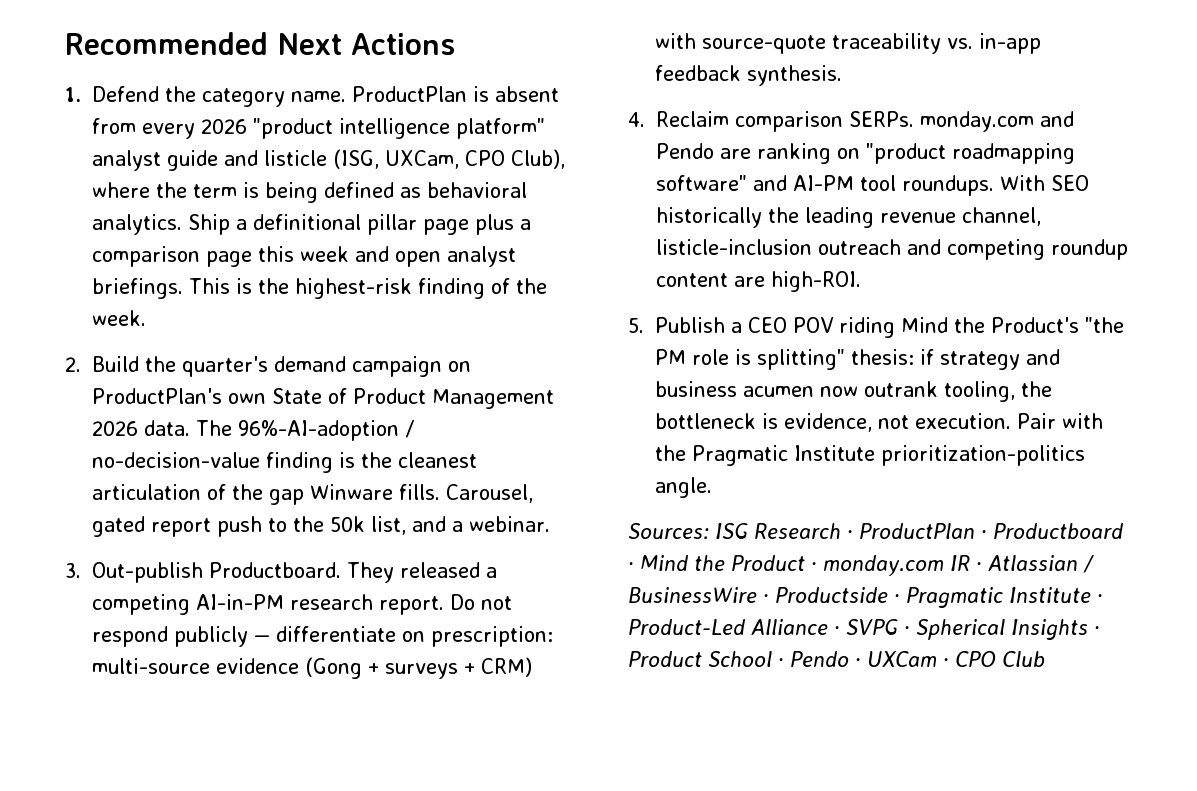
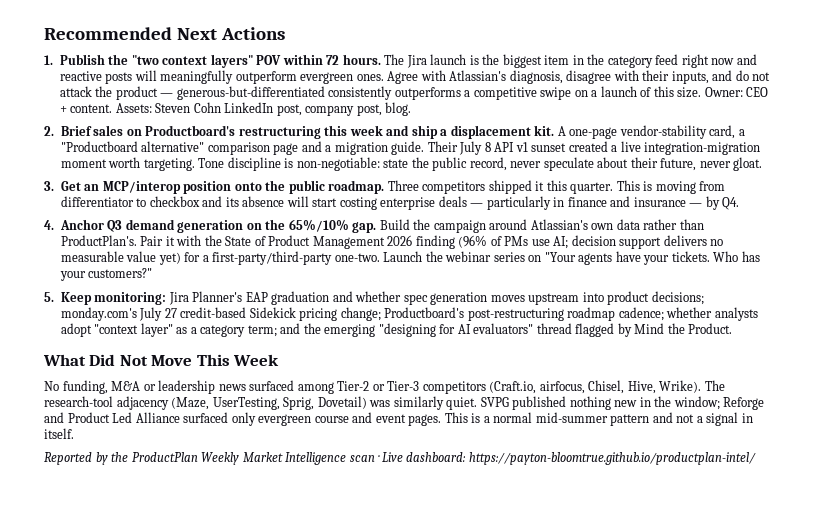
[92,86,560,107] [92,118,546,139] [92,149,566,171] [92,182,528,203] [92,214,532,235] [92,246,517,267] [92,278,548,299] [92,310,147,326] [65,356,472,377] [92,388,267,404] Defend the category name. ProductPlan is absent from every 2026 "product intelligence platform" analyst guide and listicle (ISG, UXCam, CPO Club), where the term is being defined as behavioral analytics. Ship a definitional pillar page plus a comparison page this week and open analyst briefings. This is the highest-risk finding of the week. // 2. Build the quarter's demand campaign on ProductPlan's own -> [59,54,757,68] [59,70,771,84] [59,86,769,100] [59,102,412,116] [44,125,745,139] [60,141,761,155] [60,157,763,171] [44,180,726,194] [60,196,740,210] [44,219,704,233] [60,235,222,246] Publish the "two context layers" POV within 72 hours. The Jira launch is the biggest item in the category feed right now and reactive posts will meaningfully outperform evergreen ones. Agree with Atlassian's diagnosis, disagree with their inputs, and do not attack the product — generous-but-differentiated consistently outperforms a competitive swipe on a launch of this size. Owner: CEO + content. Assets: Steven Cohn LinkedIn post, company post, blog. // 2. Brief sales on Productboard's restructuring this week and ship a displacement kit. A one-page vendor-stability card, a "Productboard alternative" comparison page and a migration guide. Their July 8 API v1 sunset created a live integration-migration moment worth targeting. Tone discipline is non-negotiable: state the public record, never speculate about their future, never gloat. // 3. Get an MCP/interop position onto the public roadmap. Three competitors shipped it this quarter. This is moving from differentiator to checkbox and its absence will start costing enterprise deals — particularly in finance and insurance — by Q4. // 4. Anchor Q3 demand generation on the 65%/10% gap. Build the campaign around Atlassian's own data rather than ProductPlan's. Pair it with the
[144,420,415,441] [92,452,478,473] [92,484,534,505] [92,516,551,537] [65,562,498,583] [92,594,513,615] [92,626,554,647] [92,657,533,679] [655,33,1042,54] [655,65,843,86] [628,111,1074,132] [656,143,1075,164] [656,175,1089,196] [656,207,1041,228] [656,239,1128,260] [656,271,861,292] [628,317,1125,338] [655,349,1061,370] [655,381,1053,402] [655,413,1104,432] [655,445,1086,466] [655,477,713,498] [628,523,1123,540] [628,555,1094,576] [628,587,1103,608] [628,619,1100,640] [628,651,1045,667] data. The 96%-AI-adoption / no-decision-value finding is the cleanest articulation of the gap Winware fills. Carousel, gated report push to the 50k list, and a webinar. // 3. Out-publish Productboard. They released a competing AI-in-PM research report. Do not respond publicly — differentiate on prescription: multi-source evidence (Gong + surveys + CRM) with source-quote traceability vs. in-app feedback synthesis. // 4. Reclaim comparison SERPs. monday.com and Pendo are ranking on "product roadmapping software" and AI-PM tool roundups. With SEO historically the leading revenue channel, listicle-inclusion outreach and competing roundup content are high-ROI. // 5. Publish a CEO POV riding Mind the Product's "the PM role is splitting" thesis: if strategy and business acumen now outrank tooling, the bottleneck is evidence, not execution. Pair with the Pragmatic Institute prioritization-politics angle. // Sources: ISG Research · ProductPlan · Productboard · Mind the Product · monday.com IR · Atlassian / BusinessWire · Productside · Pragmatic Institute · Product-Led Alliance · SVPG · Spherical Insights · Product School · Pendo · UXCam · CPO Club -> [415,235,724,249] [60,251,760,265] [59,268,153,281] [44,291,704,305] [60,307,758,321] [60,323,733,337] [43,354,280,366] [44,380,725,394] [44,396,765,410] [44,412,753,426] [44,428,74,439] [44,452,756,465] finding (96% of PMs use AI; decision support delivers no measurable value yet) for a first-party/third-party one-two. Launch the webinar series on "Your agents have your tickets. Who has your customers?" // 5. Keep monitoring: Jira Planner's EAP graduation and whether spec generation moves upstream into product decisions; monday.com's July 27 credit-based Sidekick pricing change; Productboard's post-restructuring roadmap cadence; whether analysts adopt "context layer" as a category term; and the emerging "designing for AI evaluators" thread flagged by Mind the Product. // What Did Not Move This Week // No funding, M&A or leadership news surfaced among Tier-2 or Tier-3 competitors (Craft.io, airfocus, Chisel, Hive, Wrike). The research-tool adjacency (Maze, UserTesting, Sprig, Dovetail) was similarly quiet. SVPG published nothing new in the window; Reforge and Product Led Alliance surfaced only evergreen course and event pages. This is a normal mid-summer pattern and not a signal in itself. // Reported by the ProductPlan Weekly Market Intelligence scan · Live dashboard: https://payton-bloomtrue.github.io/productplan-intel/

